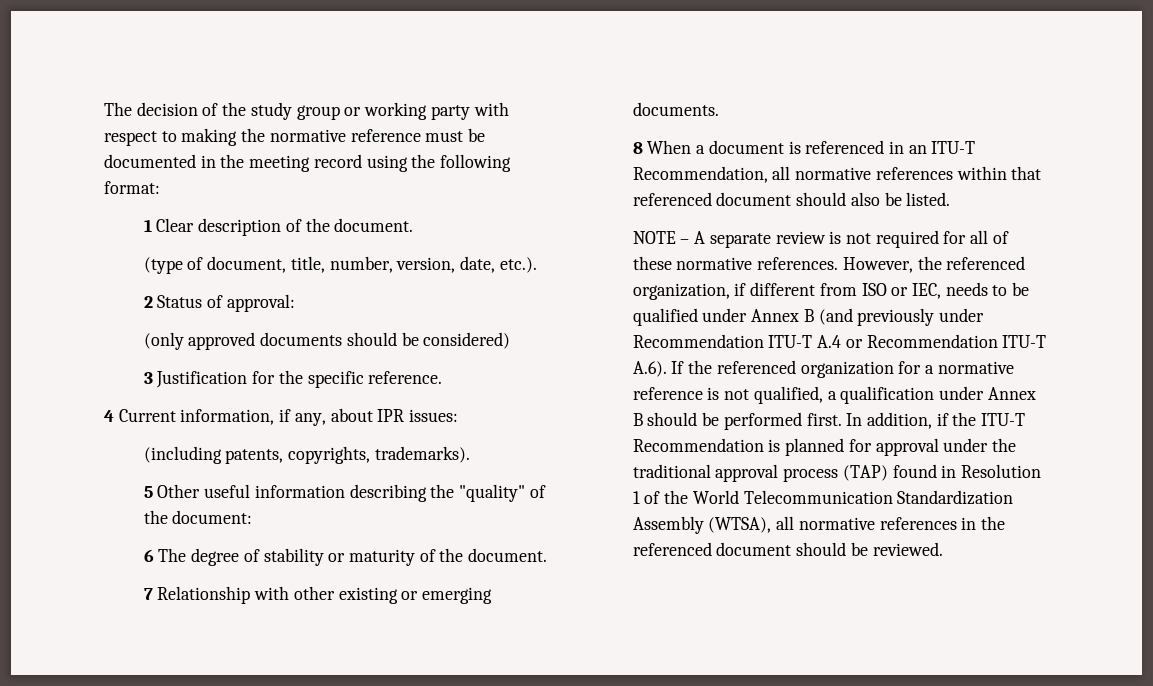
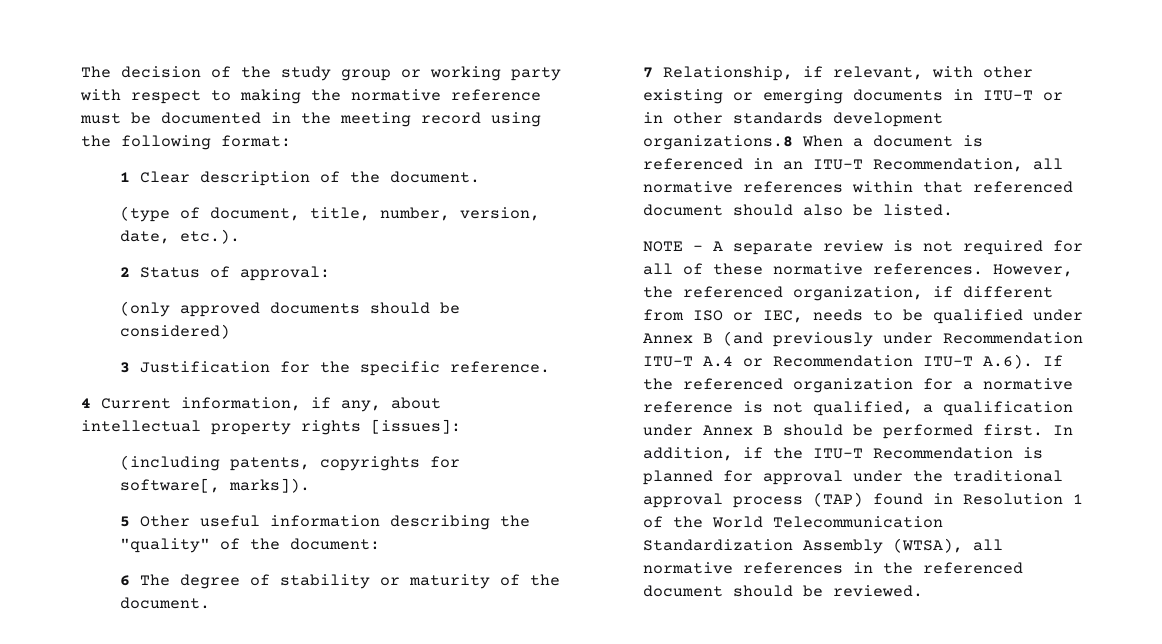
[377,409,459,422] [143,446,470,464] IPR issues: // (including patents, copyrights, trademarks). -> [81,419,461,435] [119,455,460,471] [119,478,310,493] intellectual property rights [issues]: // (including patents, copyrights for software[, marks]).
[157,586,251,604] Relationship -> [662,66,923,81] Relationship, if relevant,
[632,102,719,116] [632,142,643,154] documents. // 8 -> [852,89,1063,101] [642,112,943,127] [642,135,793,150] documents in ITU-T or in other standards development organizations.8

